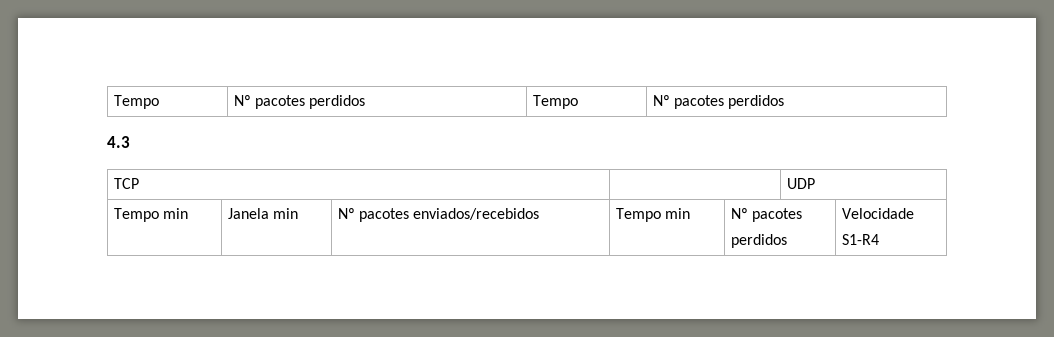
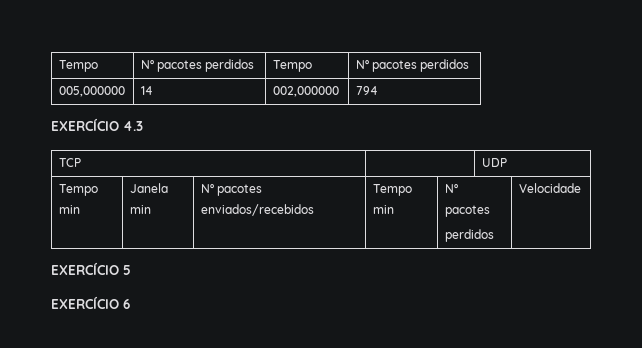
(785, 102) // -> [58,86,125,97] [140,86,153,95] [272,86,339,97] [355,86,378,95] [51,118,119,131] // 005,000000 | 14 | 002,000000 | 794 // EXERCÍCIO
[841,234,879,245] // S1-R4 -> [51,262,131,275] [51,296,130,309] // EXERCÍCIO 5 // EXERCÍCIO 6

